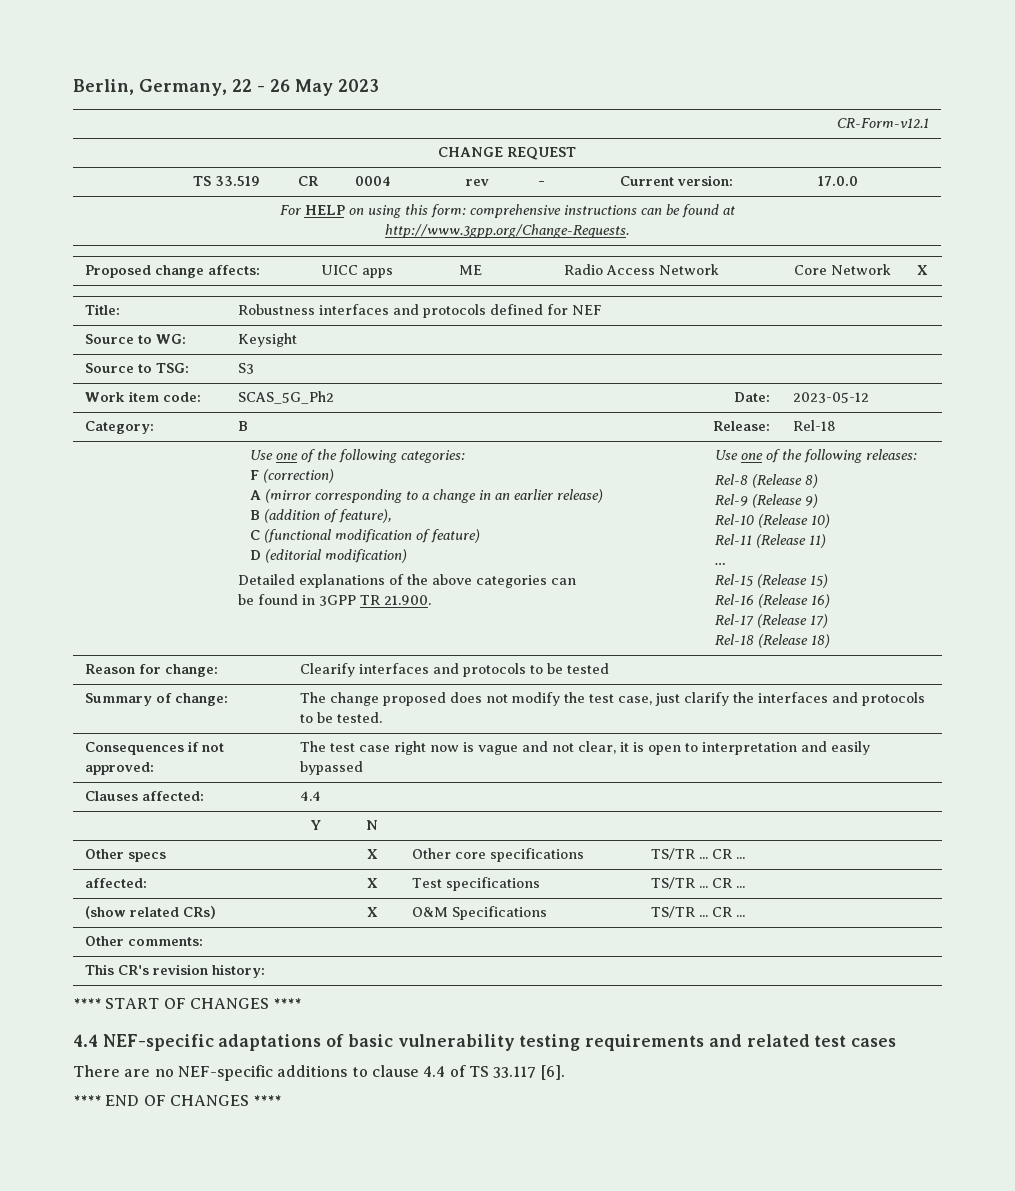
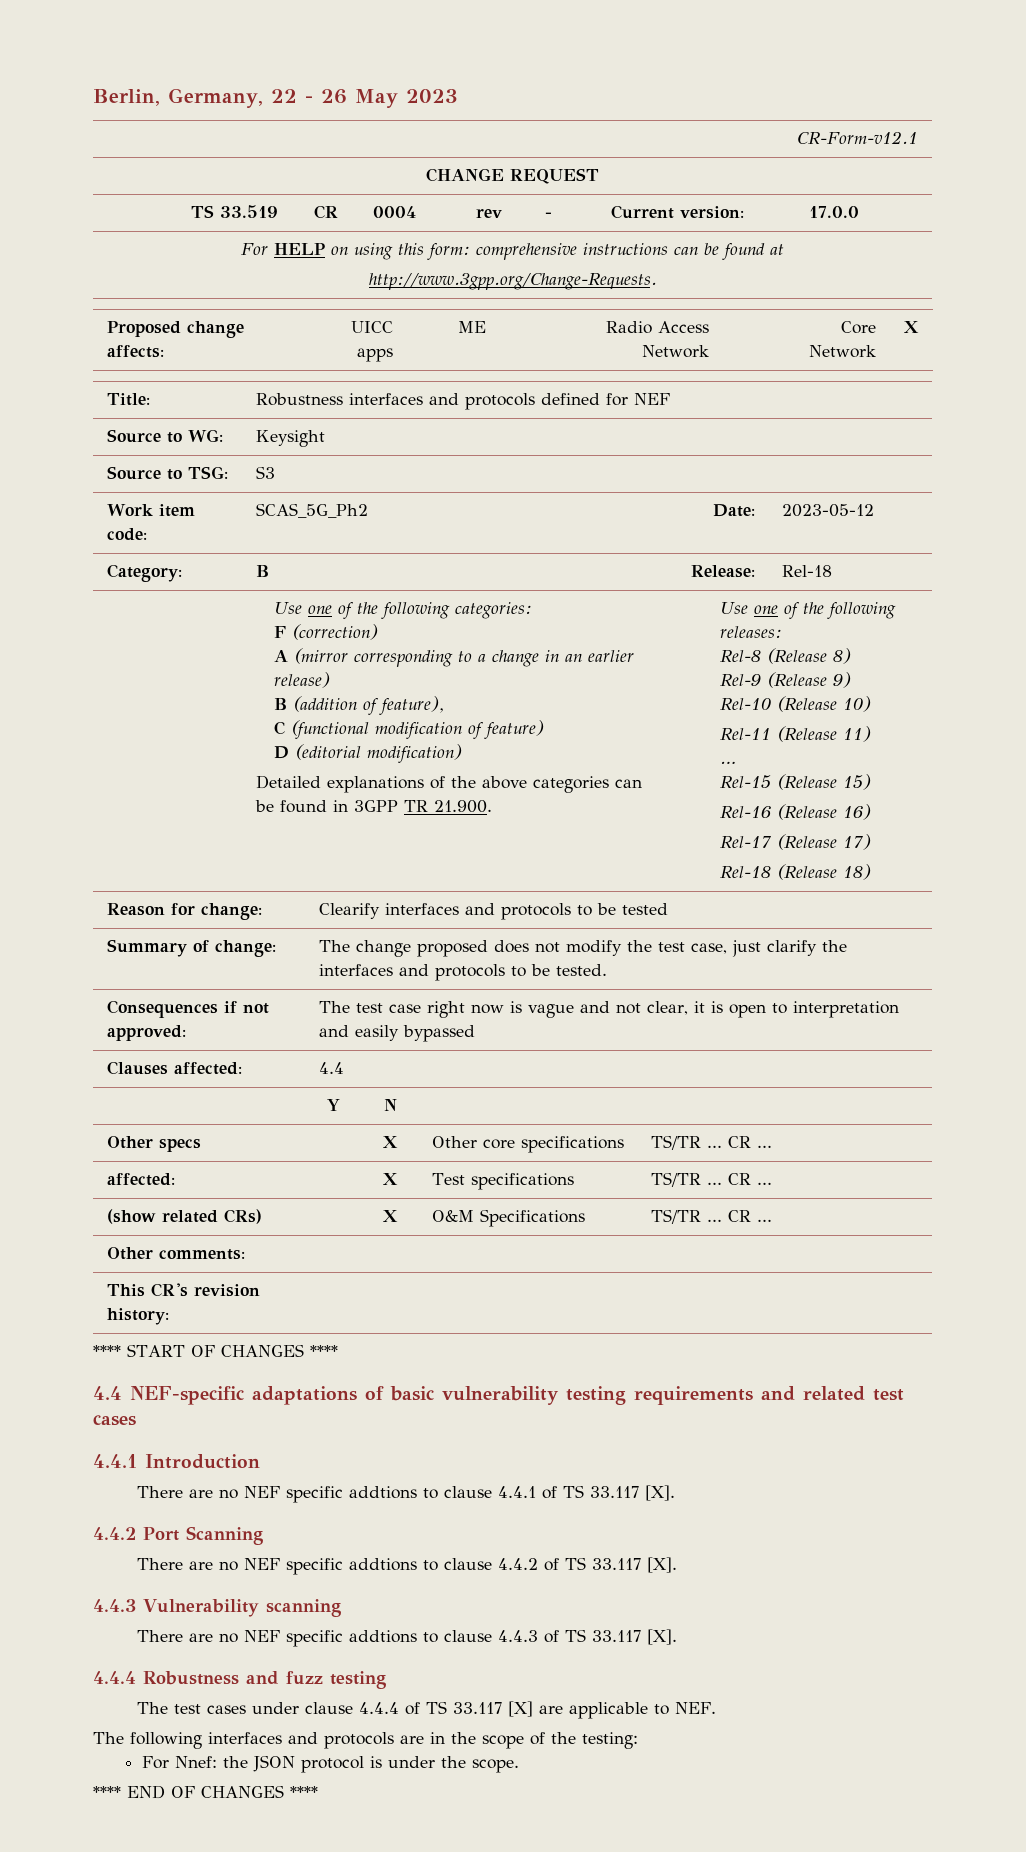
[73,1065,565,1081] // There are no NEF-specific additions to clause 4.4 of TS 33.117 [6]. -> [93,1454,260,1469] [136,1485,675,1503] [93,1526,263,1545] [136,1557,677,1575] [93,1599,341,1617] [136,1629,677,1647] [93,1671,386,1689] [136,1701,716,1719] [93,1732,638,1749] [142,1755,520,1773] // 4.4.1 Introduction // There are no NEF specific addtions to clause 4.4.1 of TS 33.117 [X]. // 4.4.2 Port Scanning // There are no NEF specific addtions to clause 4.4.2 of TS 33.117 [X]. // 4.4.3 Vulnerability scanning // There are no NEF specific addtions to clause 4.4.3 of TS 33.117 [X]. // 4.4.4 Robustness and fuzz testing // The test cases under clause 4.4.4 of TS 33.117 [X] are applicable to NEF. // The following interfaces and protocols are in the scope of the testing: // For Nnef: the JSON protocol is under the scope.

